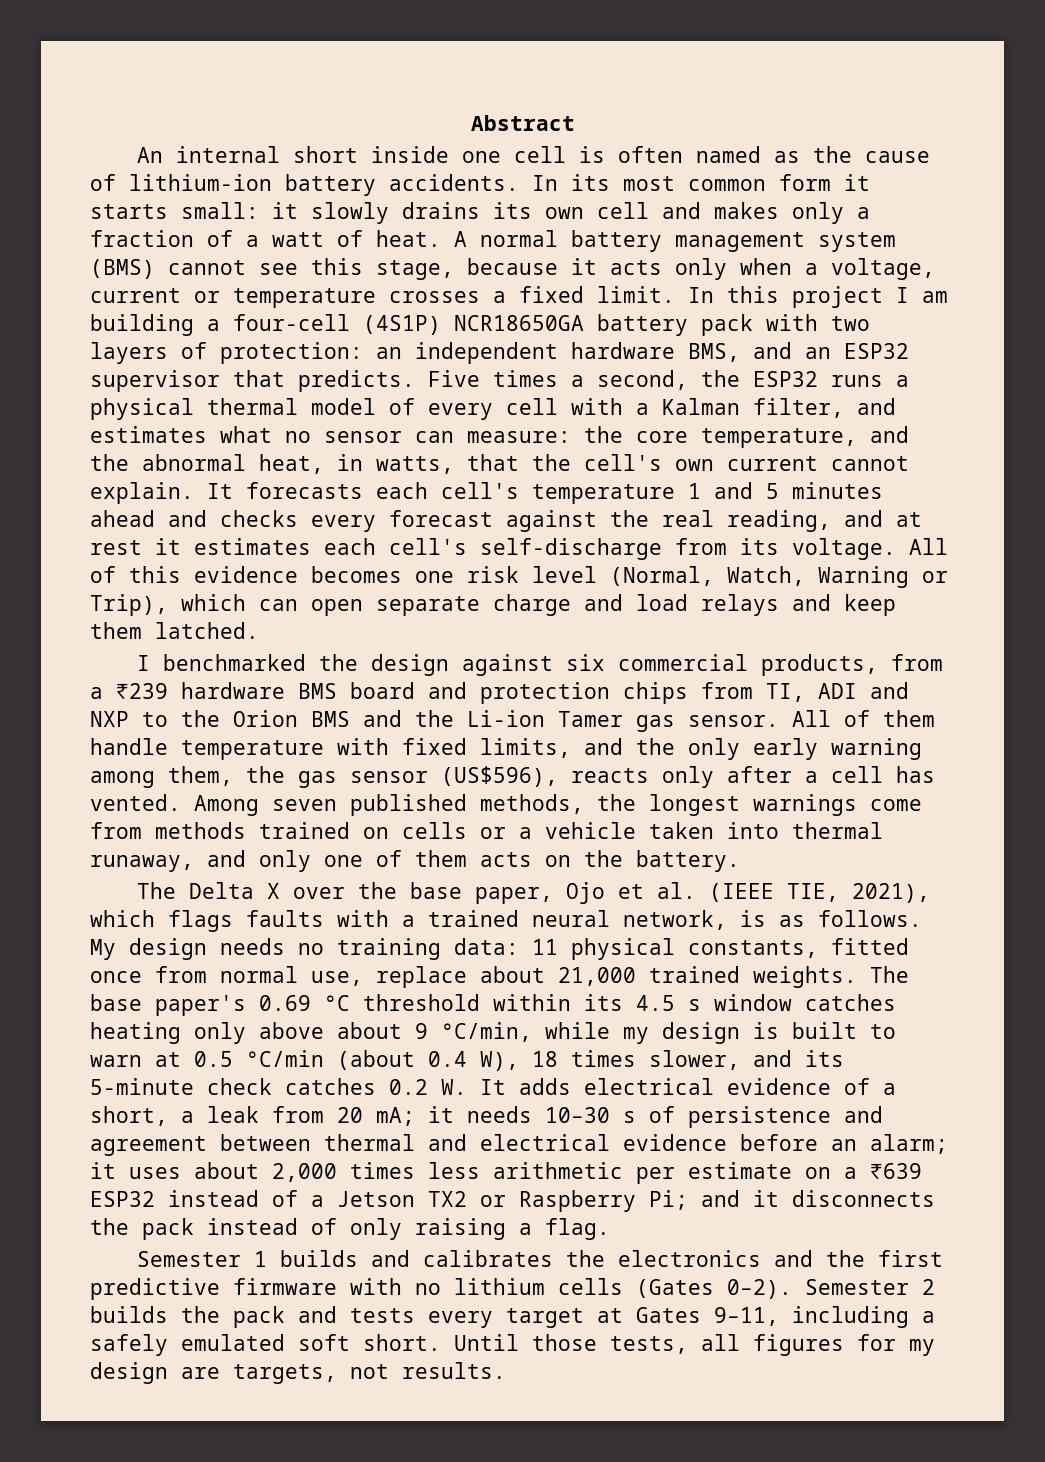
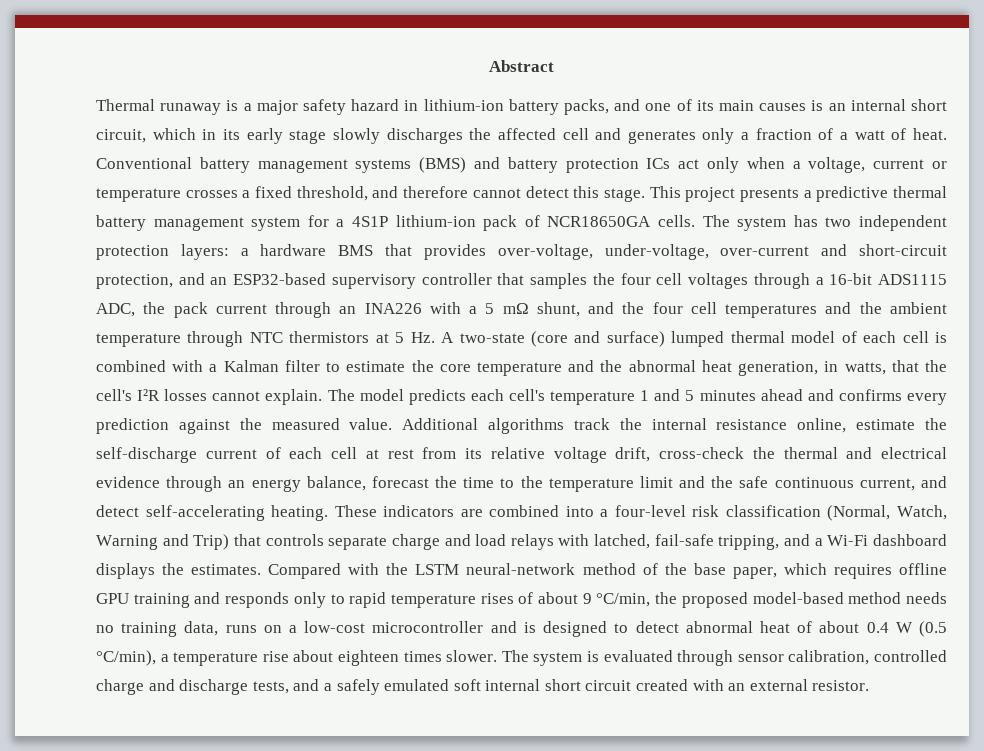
[136,146,930,163] [90,174,870,196] [90,202,584,224] An internal short inside one cell is often named as the cause of lithium-ion battery accidents. In its most common form it starts small: it slowly drains its own -> [96,99,948,115] [96,128,556,144] Thermal runaway is a major safety hazard in lithium-ion battery packs, and one of its main causes is an internal short circuit, which in its early stage slowly discharges the affected
[714,202,779,219] makes -> [627,130,696,144] generates
[454,230,896,252] [90,258,662,280] A normal battery management system (BMS) cannot see this stage, because it acts -> [96,157,700,173] Conventional battery management systems (BMS) and battery protection ICs act
[597,286,948,308] [90,314,870,336] [90,342,909,364] [90,370,909,392] [90,398,896,420] [90,426,571,443] limit. In this project I am building a four-cell (4S1P) NCR18650GA battery pack with two layers of protection: an independent hardware BMS, and an ESP32 supervisor that predicts. Five times a second, the ESP32 runs a physical thermal model of every cell with a Kalman filter, and estimates what no sensor can measure: -> [296,186,947,202] [96,215,948,231] [96,244,948,260] [96,273,948,289] [96,302,948,318] [96,331,948,347] [96,360,406,372] threshold, and therefore cannot detect this stage. This project presents a predictive thermal battery management system for a 4S1P lithium-ion pack of NCR18650GA cells. The system has two independent protection layers: a hardware BMS that provides over-voltage, under-voltage, over-current and short-circuit protection, and an ESP32-based supervisory controller that samples the four cell voltages through a 16-bit ADS1115 ADC, the pack current through an INA226 with a 5 mΩ shunt, and the four cell temperatures and the ambient temperature through NTC thermistors at 5 Hz. A two-state (core and surface) lumped thermal model of each cell is combined with a Kalman filter to estimate
[701,428,857,448] temperature, -> [477,362,562,376] temperature
[259,454,324,474] heat, -> [701,360,819,376] heat generation,
[675,456,909,471] [90,482,363,504] own current cannot explain. It forecasts -> [137,389,466,405] I²R losses cannot explain. The model predicts
[220,510,922,532] [90,538,948,560] [90,566,948,588] [90,594,363,616] checks every forecast against the real reading, and at rest it estimates each cell's self-discharge from its voltage. All of this evidence becomes one risk level (Normal, Watch, Warning or Trip), which can open -> [838,389,947,405] [96,418,947,434] [96,447,947,463] [96,476,947,492] [96,505,948,521] [96,534,324,550] confirms every prediction against the measured value. Additional algorithms track the internal resistance online, estimate the self-discharge current of each cell at rest from its relative voltage drift, cross-check the thermal and electrical evidence through an energy balance, forecast the time to the temperature limit and the safe continuous current, and detect self-accelerating heating. These indicators are combined into a four-level risk classification (Normal, Watch, Warning and Trip) that controls
[792,594,896,616] [90,622,259,639] [136,654,943,676] [90,682,909,704] [90,710,935,732] [90,738,922,760] [90,766,935,788] [90,794,922,816] [90,822,883,839] [90,850,740,872] [136,882,930,904] [90,910,922,932] [90,938,909,960] [90,966,909,988] [90,994,896,1016] [90,1022,896,1044] [90,1050,844,1071] [90,1078,896,1095] [90,1106,883,1128] [90,1134,948,1156] [90,1162,922,1184] [90,1190,935,1212] [90,1218,610,1240] [136,1250,943,1267] [90,1278,935,1300] [90,1306,935,1328] [90,1334,935,1356] [90,1362,506,1384] and keep them latched. // I benchmarked the design against six commercial products, from a ₹239 hardware BMS board and protection chips from TI, ADI and NXP to the Orion BMS and the Li-ion Tamer gas sensor. All of them handle temperature with fixed limits, and the only early warning among them, the gas sensor (US$596), reacts only after a cell has vented. Among seven published methods, the longest warnings come from methods trained on cells or a vehicle taken into thermal runaway, and only one of them acts on the battery. // The Delta X over the base paper, Ojo et al. (IEEE TIE, 2021), which flags faults with a trained neural network, is as follows. My design needs no training data: 11 physical constants, fitted once from normal use, replace about 21,000 trained weights. The base paper's 0.69 °C threshold within its 4.5 s window catches heating only above about 9 °C/min, while my design is built to warn at 0.5 °C/min (about 0.4 W), 18 times slower, and its 5-minute check catches 0.2 W. It adds electrical evidence of a short, a leak from 20 mA; it needs 10–30 s of persistence and agreement between thermal and electrical evidence before an alarm; it uses about 2,000 times less arithmetic per estimate on a ₹639 ESP32 instead of a Jetson TX2 or Raspberry Pi; and it disconnects the pack instead of only raising a flag. // Semester 1 builds and calibrates the electronics and the first predictive firmware with no lithium cells (Gates 0–2). Semester 2 builds the pack and tests every target at Gates 9–11, including a safely emulated soft short. Until those tests, all figures for my design are targets, not results. -> [558,534,947,550] [96,563,948,579] [96,592,947,608] [96,621,948,637] [96,650,948,666] [96,679,870,695] with latched, fail-safe tripping, and a Wi-Fi dashboard displays the estimates. Compared with the LSTM neural-network method of the base paper, which requires offline GPU training and responds only to rapid temperature rises of about 9 °C/min, the proposed model-based method needs no training data, runs on a low-cost microcontroller and is designed to detect abnormal heat of about 0.4 W (0.5 °C/min), a temperature rise about eighteen times slower. The system is evaluated through sensor calibration, controlled charge and discharge tests, and a safely emulated soft internal short circuit created with an external resistor.

